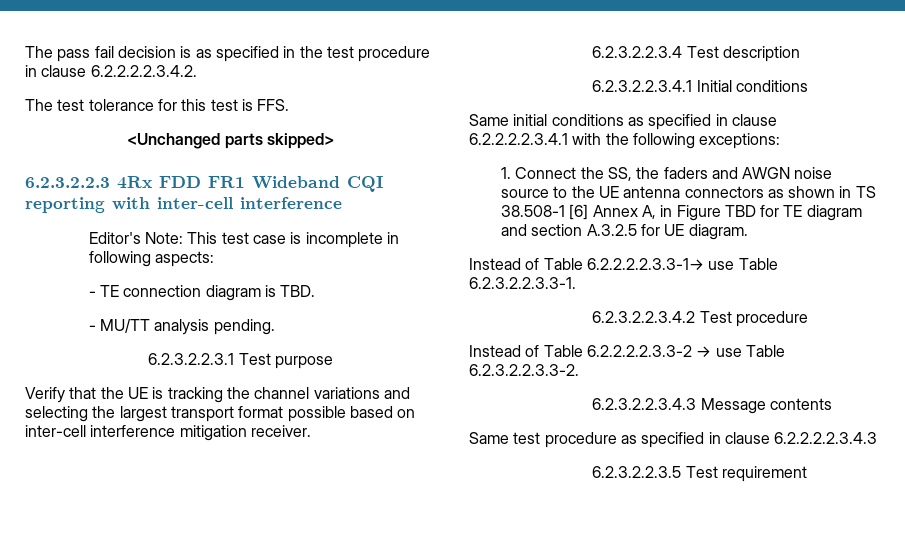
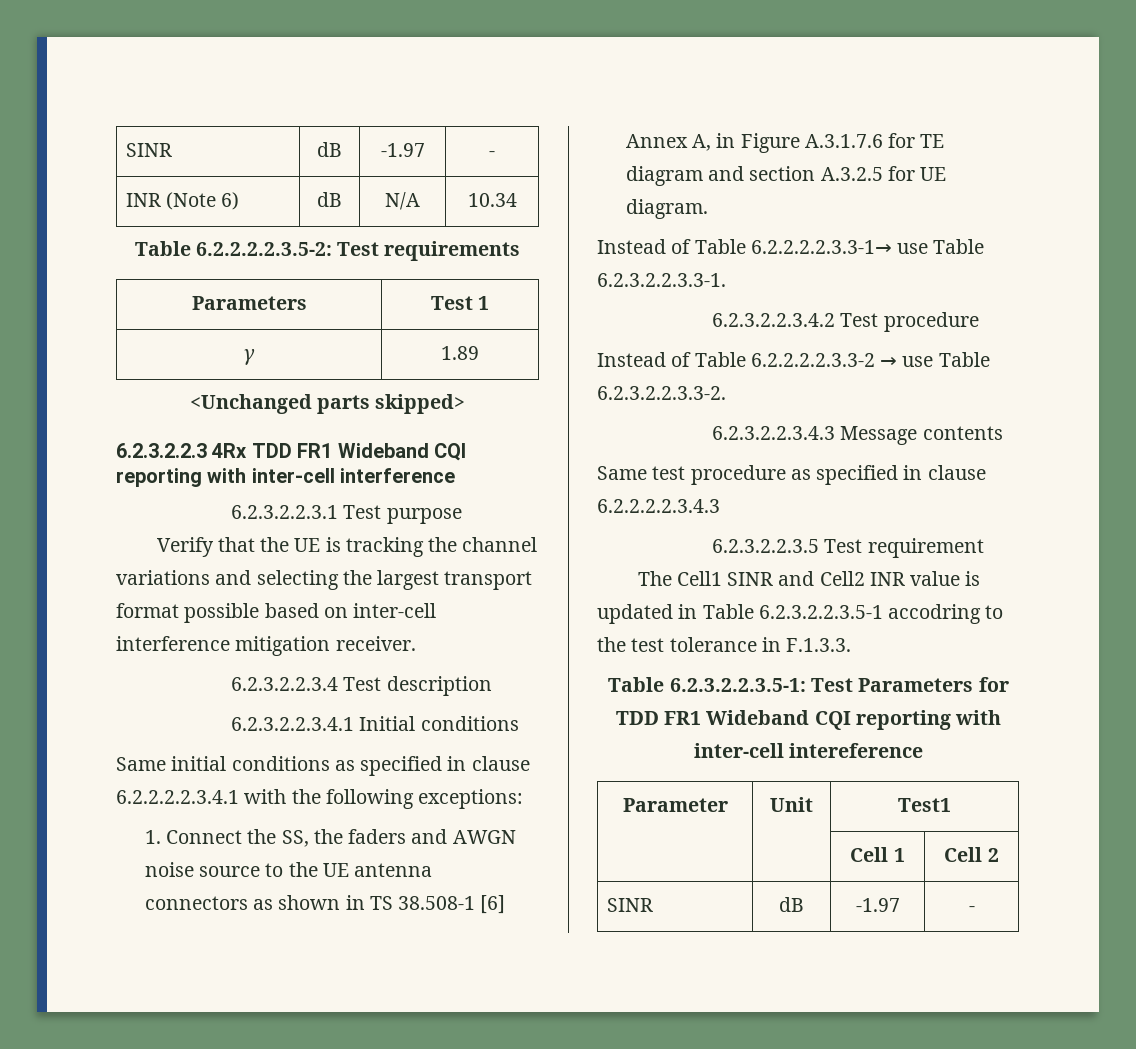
[25,46,431,62] [25,65,197,77] [25,99,290,111] The pass fail decision is as specified in the test procedure in clause 6.2.2.2.2.3.4.2. // The test tolerance for this test is FFS. -> [125,143,172,157] [317,142,342,157] [380,143,425,157] [489,151,495,157] [125,192,240,210] [317,192,342,207] [385,192,420,210] [467,193,517,207] [134,241,521,261] [191,296,307,310] [430,296,490,310] [243,349,255,365] [441,346,479,360] SINR | dB | -1.97 | - // INR (Note 6) | dB | N/A | 10.34 // Table 6.2.2.2.2.3.5-2: Test requirements // Parameters | Test 1 // γ | 1.89
[159,176,201,188] FDD -> [251,443,292,458] TDD
[88,232,400,248] [88,251,215,267] [88,285,316,301] [88,319,275,335] // Editor's Note: This test case is incomplete in following aspects: // - TE connection diagram is TBD. // - MU/TT analysis pending. -> (456, 475) none
[724,205,756,217] TBD -> [804,134,883,148] A.3.1.7.6
(807, 474) none -> [637,571,981,586] [597,604,1004,624] [597,637,852,652] [608,677,1009,692] [615,710,1002,730] [693,743,924,758] [622,798,728,812] [770,797,813,812] [898,798,951,812] [850,847,905,862] [944,847,999,862] [606,898,653,912] [779,897,804,912] [855,898,900,912] [968,906,975,912] // The Cell1 SINR and Cell2 INR value is updated in Table 6.2.3.2.2.3.5-1 accodring to the test tolerance in F.1.3.3. // Table 6.2.3.2.2.3.5-1: Test Parameters for TDD FR1 Wideband CQI reporting with inter-cell intereference // Parameter | Unit | Test1 // | | Cell 1 | Cell 2 // SINR | dB | -1.97 | -

